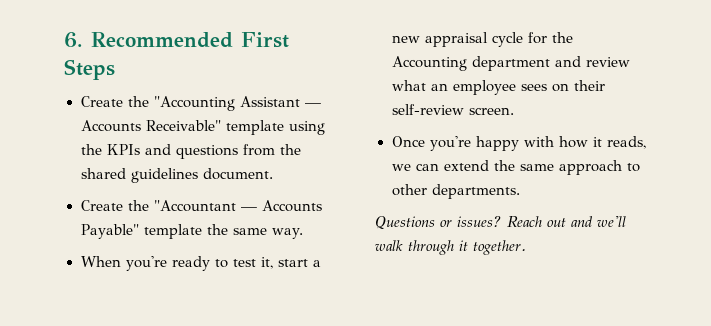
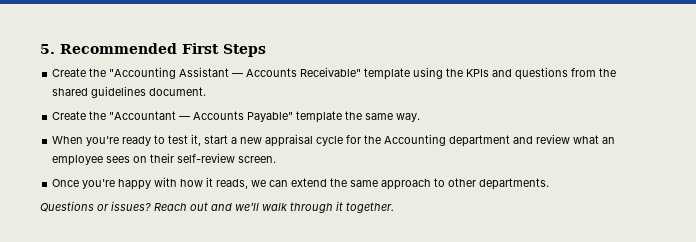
[64,32,83,48] 6. -> [40,44,55,54] 5.

